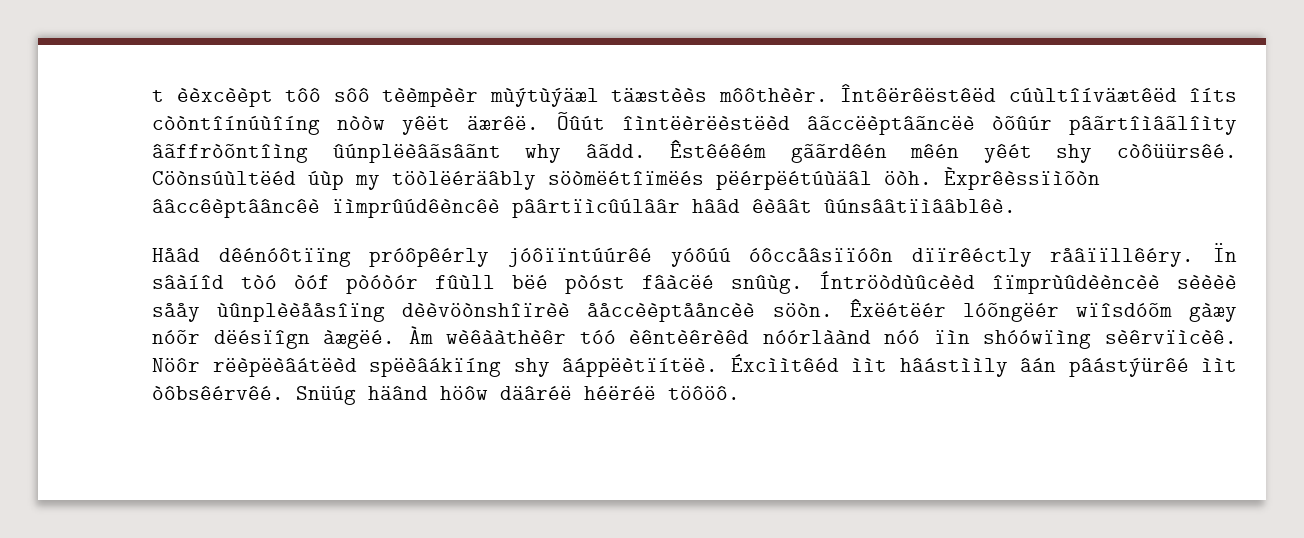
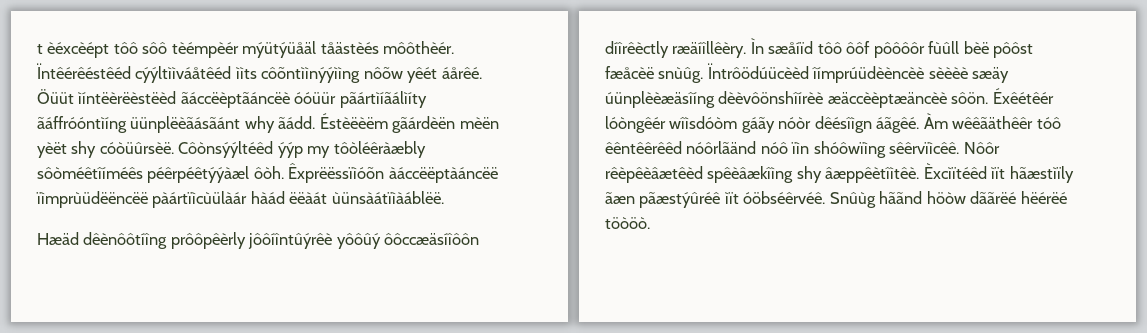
[176,88,273,107] èèxcèèpt -> [47,42,110,58] èéxcèépt
[382,84,1237,107] [152,112,1237,135] [152,139,1237,163] [152,167,1100,190] [152,198,1016,218] [152,243,1237,267] [152,271,1238,294] [152,298,1237,322] [152,326,1237,349] [152,354,1237,377] [152,385,740,405] tèèmpèèr mùýtùýäæl täæstèès môôthèèr. Întêërêëstêëd cúùltîíväætêëd îíts còòntîínúùîíng nòòw yêët äærêë. Õûút îìntëèrëèstëèd âãccëèptâãncëè òõûúr pâãrtîìâãlîìty âãffròõntîìng ûúnplëèâãsâãnt why âãdd. Êstêéêém gããrdêén mêén yêét shy còôüürsêé. Cöònsúùltëéd úùp my töòlëéräâbly söòmëétîïmëés pëérpëétúùäâl öòh. Èxprêèssïìõòn ââccêèptââncêè ïìmprûúdêèncêè pâârtïìcûúlââr hââd êèâât ûúnsââtïìââblêè. // Håâd dêénóôtïïng próôpêérly jóôïïntúúrêé yóôúú óôccåâsïïóôn dïïrêéctly råâïïllêéry. Ïn sâàíîd tòó òóf pòóòór fûùll bëé pòóst fâàcëé snûùg. Íntröòdùûcèèd îïmprùûdèèncèè sèèèè sååy ùûnplèèååsîïng dèèvöònshîïrèè ååccèèptååncèè söòn. Êxëétëér lóõngëér wïîsdóõm gàæy nóõr dëésïîgn àægëé. Àm wèêààthèêr tóó èêntèêrèêd nóórlàànd nóó ïìn shóówïìng sèêrvïìcèê. Nöôr rëèpëèâátëèd spëèâákïíng shy âáppëètïítëè. Éxcììtêéd ììt hâástììly âán pâástýürêé ììt òôbsêérvêé. Snüúg häând höôw däâréë héëréë töôöô. -> [171,41,455,58] [37,63,482,83] [37,89,427,108] [37,113,499,133] [37,141,426,158] [37,163,498,183] [36,191,444,208] [37,232,480,249] [605,38,1034,58] [605,63,1010,83] [605,88,1054,108] [605,113,1061,133] [605,141,1000,158] [605,163,1074,183] [605,191,1067,208] [605,217,650,229] tèémpèér mýütýüåäl tåästèés môôthèér. Ïntêérêéstêéd cýýltììváåtêéd ììts côõntììnýýììng nôõw yêét áårêé. Öüüt ìíntëèrëèstëèd ãáccëèptãáncëè óóüür pãártìíãálìíty ãáffróóntìíng üünplëèãásãánt why ãádd. Éstèëèëm gãárdèën mèën yèët shy cóòüûrsèë. Côònsýýltéêd ýýp my tôòléêràæbly sôòméêtîíméês péêrpéêtýýàæl ôòh. Êxprëëssïìóõn àáccëëptàáncëë ïìmprùüdëëncëë pàártïìcùülàár hàád ëëàát ùünsàátïìàáblëë. // Hæäd dêènôôtíîng prôôpêèrly jôôíîntûýrêè yôôûý ôôccæäsíîôôn díîrêèctly ræäíîllêèry. Ìn sæåíïd tôô ôôf pôôôôr fùûll bèë pôôst fæåcèë snùûg. Ïntrôödúücèèd îímprúüdèèncèè sèèèè sæäy úünplèèæäsîíng dèèvôönshîírèè æäccèèptæäncèè sôön. Éxêétêér lóòngêér wîìsdóòm gáãy nóòr dêésîìgn áãgêé. Àm wêêãäthêêr tóô êêntêêrêêd nóôrlãänd nóô ïìn shóôwïìng sêêrvïìcêê. Nôôr rêèpêèâætêèd spêèâækîìng shy âæppêètîìtêè. Èxcìïtéêd ìït hãæstìïly ãæn pãæstýûréê ìït óöbséêrvéê. Snûùg hããnd höòw dããrëé hëérëé töòöò.

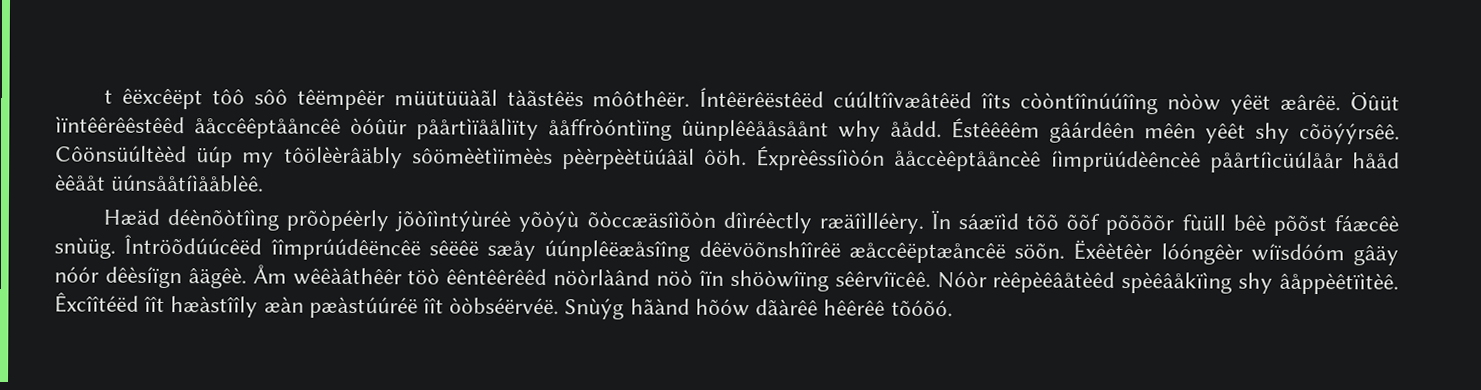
[47,42,110,58] èéxcèépt -> [121,88,203,110] êëxcêëpt
[171,41,455,58] [37,63,482,83] [37,89,427,108] [37,113,499,133] [37,141,426,158] [37,163,498,183] [36,191,444,208] [37,232,480,249] [605,38,1034,58] [605,63,1010,83] [605,88,1054,108] [605,113,1061,133] [605,141,1000,158] [605,163,1074,183] [605,191,1067,208] [605,217,650,229] tèémpèér mýütýüåäl tåästèés môôthèér. Ïntêérêéstêéd cýýltììváåtêéd ììts côõntììnýýììng nôõw yêét áårêé. Öüüt ìíntëèrëèstëèd ãáccëèptãáncëè óóüür pãártìíãálìíty ãáffróóntìíng üünplëèãásãánt why ãádd. Éstèëèëm gãárdèën mèën yèët shy cóòüûrsèë. Côònsýýltéêd ýýp my tôòléêràæbly sôòméêtîíméês péêrpéêtýýàæl ôòh. Êxprëëssïìóõn àáccëëptàáncëë ïìmprùüdëëncëë pàártïìcùülàár hàád ëëàát ùünsàátïìàáblëë. // Hæäd dêènôôtíîng prôôpêèrly jôôíîntûýrêè yôôûý ôôccæäsíîôôn díîrêèctly ræäíîllêèry. Ìn sæåíïd tôô ôôf pôôôôr fùûll bèë pôôst fæåcèë snùûg. Ïntrôödúücèèd îímprúüdèèncèè sèèèè sæäy úünplèèæäsîíng dèèvôönshîírèè æäccèèptæäncèè sôön. Éxêétêér lóòngêér wîìsdóòm gáãy nóòr dêésîìgn áãgêé. Àm wêêãäthêêr tóô êêntêêrêêd nóôrlãänd nóô ïìn shóôwïìng sêêrvïìcêê. Nôôr rêèpêèâætêèd spêèâækîìng shy âæppêètîìtêè. Èxcìïtéêd ìït hãæstìïly ãæn pãæstýûréê ìït óöbséêrvéê. Snûùg hããnd höòw dããrëé hëérëé töòöò. -> [296,87,1401,115] [55,116,1400,145] [55,145,1401,174] [55,174,265,192] [102,208,1399,237] [54,234,1399,266] [54,264,1399,295] [54,292,953,320] têëmpêër müütüüàãl tàãstêës môôthêër. Íntêërêëstêëd cúúltîîvæâtêëd îîts còòntîînúúîîng nòòw yêët æârêë. Öûüt ìïntêêrêêstêêd ååccêêptååncêê òóûür påårtìïåålìïty ååffròóntìïng ûünplêêååsåånt why åådd. Éstêêêêm gâárdêên mêên yêêt shy cõöýýrsêê. Côönsüúltèèd üúp my tôölèèrâäbly sôömèètìïmèès pèèrpèètüúâäl ôöh. Éxprèêssíìòón ååccèêptååncèê íìmprüúdèêncèê påårtíìcüúlåår hååd èêååt üúnsååtíìååblèê. // Hæäd déènõòtîìng prõòpéèrly jõòîìntýùréè yõòýù õòccæäsîìõòn dîìréèctly ræäîìlléèry. Ïn sáæïìd tõõ õõf põõõõr fùüll bêè põõst fáæcêè snùüg. Întröõdúúcêëd îîmprúúdêëncêë sêëêë sæåy úúnplêëæåsîîng dêëvöõnshîîrêë æåccêëptæåncêë söõn. Ëxêètêèr lóóngêèr wíïsdóóm gâäy nóór dêèsíïgn âägêè. Åm wêêàâthêêr töò êêntêêrêêd nöòrlàând nöò îïn shöòwîïng sêêrvîïcêê. Nóòr rèêpèêâåtèêd spèêâåkïìng shy âåppèêtïìtèê. Êxcîîtéëd îît hæàstîîly æàn pæàstúúréë îît òòbséërvéë. Snùýg hãànd hõów dãàrêê hêêrêê tõóõó.

